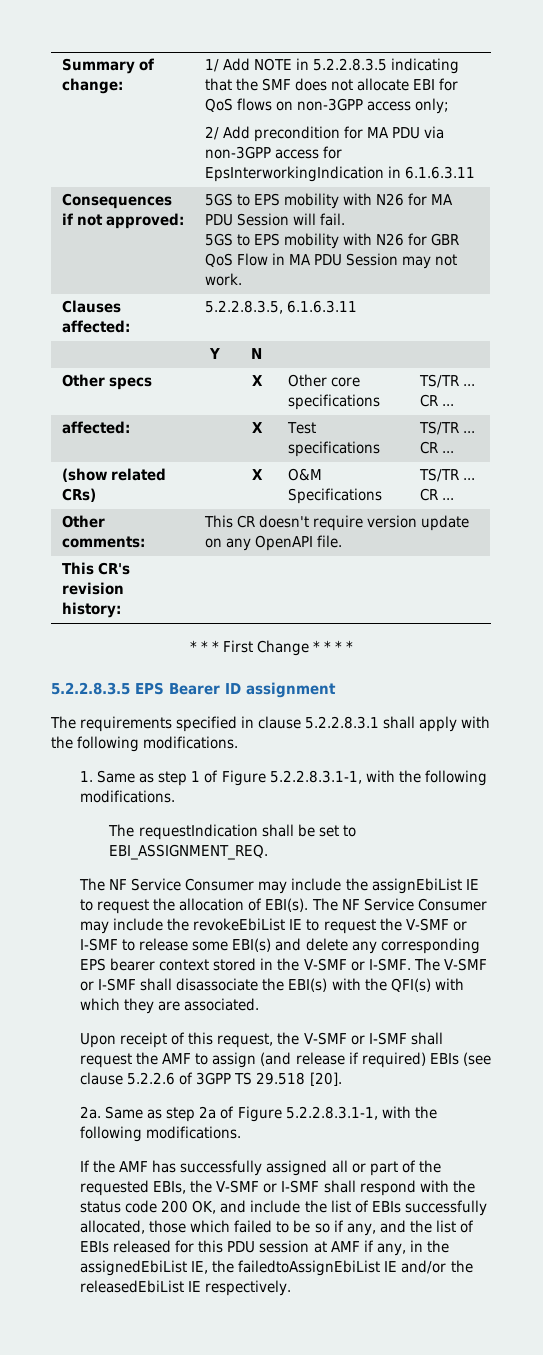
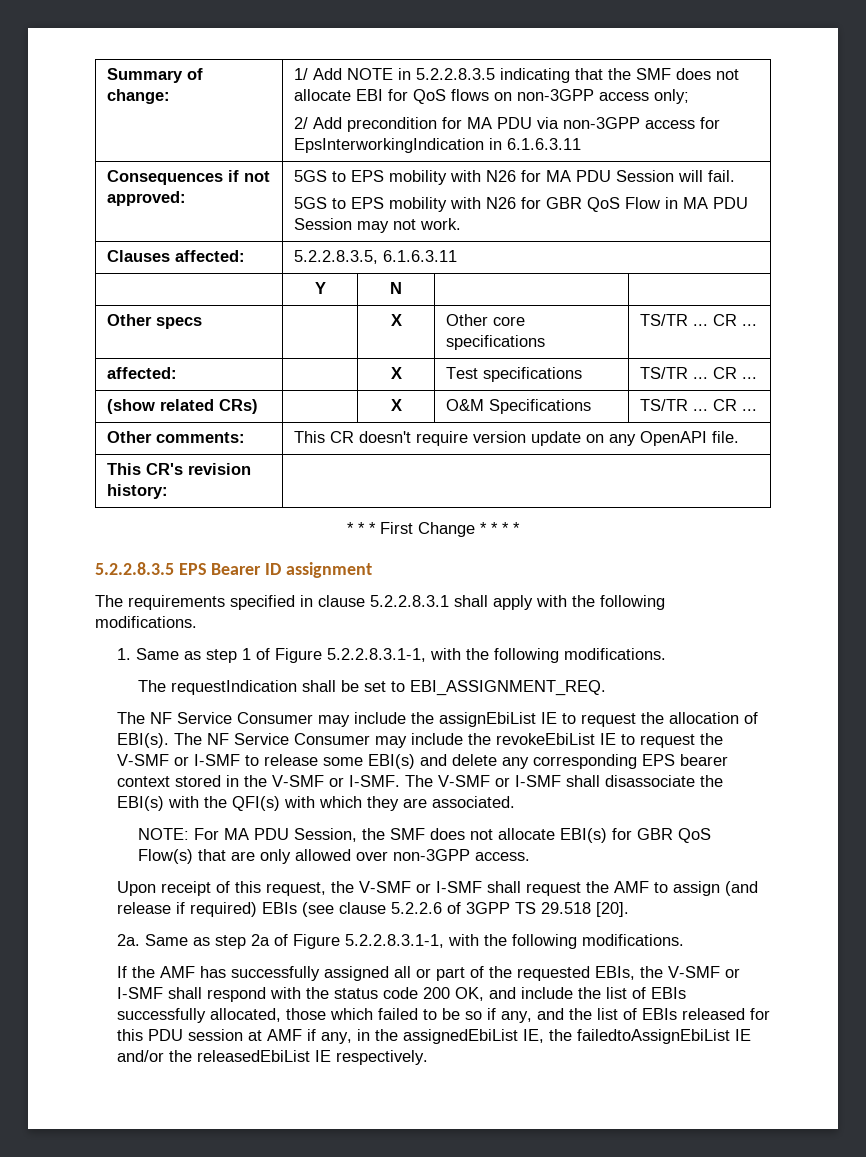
(260, 1004) none -> [138,828,712,843] [138,849,531,864] // NOTE: For MA PDU Session, the SMF does not allocate EBI(s) for GBR QoS Flow(s) that are only allowed over non-3GPP access.

